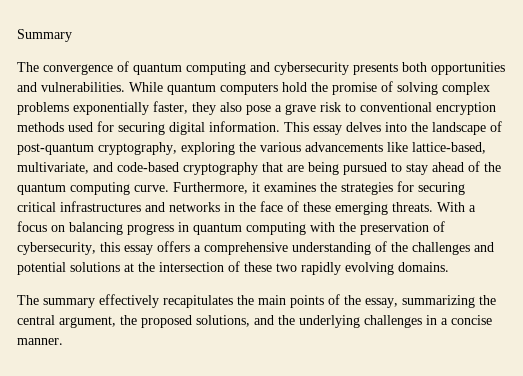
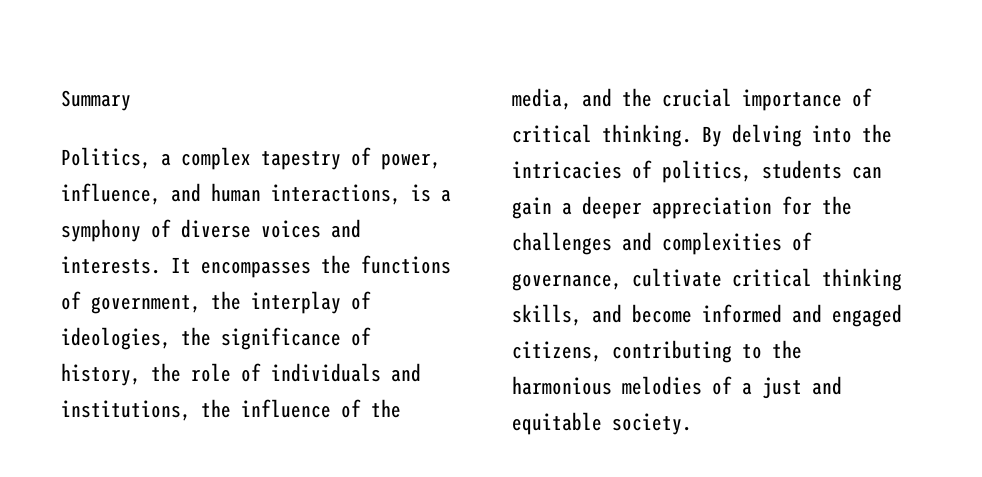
[17,61,505,75] [17,81,490,95] [17,101,496,115] [17,121,502,135] [17,142,486,155] [17,161,501,175] [17,181,465,195] [17,201,476,215] [17,221,445,235] [17,241,494,255] [17,261,449,275] [17,294,496,308] [17,315,492,328] [17,338,63,345] The convergence of quantum computing and cybersecurity presents both opportunities and vulnerabilities. While quantum computers hold the promise of solving complex problems exponentially faster, they also pose a grave risk to conventional encryption methods used for securing digital information. This essay delves into the landscape of post-quantum cryptography, exploring the various advancements like lattice-based, multivariate, and code-based cryptography that are being pursued to stay ahead of the quantum computing curve. Furthermore, it examines the strategies for securing critical infrastructures and networks in the face of these emerging threats. With a focus on balancing progress in quantum computing with the preservation of cybersecurity, this essay offers a comprehensive understanding of the challenges and potential solutions at the intersection of these two rapidly evolving domains. // The summary effectively recapitulates the main points of the essay, summarizing the central argument, the proposed solutions, and the underlying challenges in a concise manner. -> [61,147,441,170] [61,183,451,205] [61,219,361,242] [61,255,451,278] [61,291,371,314] [61,327,371,350] [61,363,421,386] [61,399,401,421] [512,88,872,111] [512,124,892,147] [512,160,882,183] [512,196,852,219] [512,232,812,255] [512,268,902,291] [512,304,902,327] [512,340,802,363] [512,376,842,399] [512,412,692,435] Politics, a complex tapestry of power, influence, and human interactions, is a symphony of diverse voices and interests. It encompasses the functions of government, the interplay of ideologies, the significance of history, the role of individuals and institutions, the influence of the media, and the crucial importance of critical thinking. By delving into the intricacies of politics, students can gain a deeper appreciation for the challenges and complexities of governance, cultivate critical thinking skills, and become informed and engaged citizens, contributing to the harmonious melodies of a just and equitable society.

